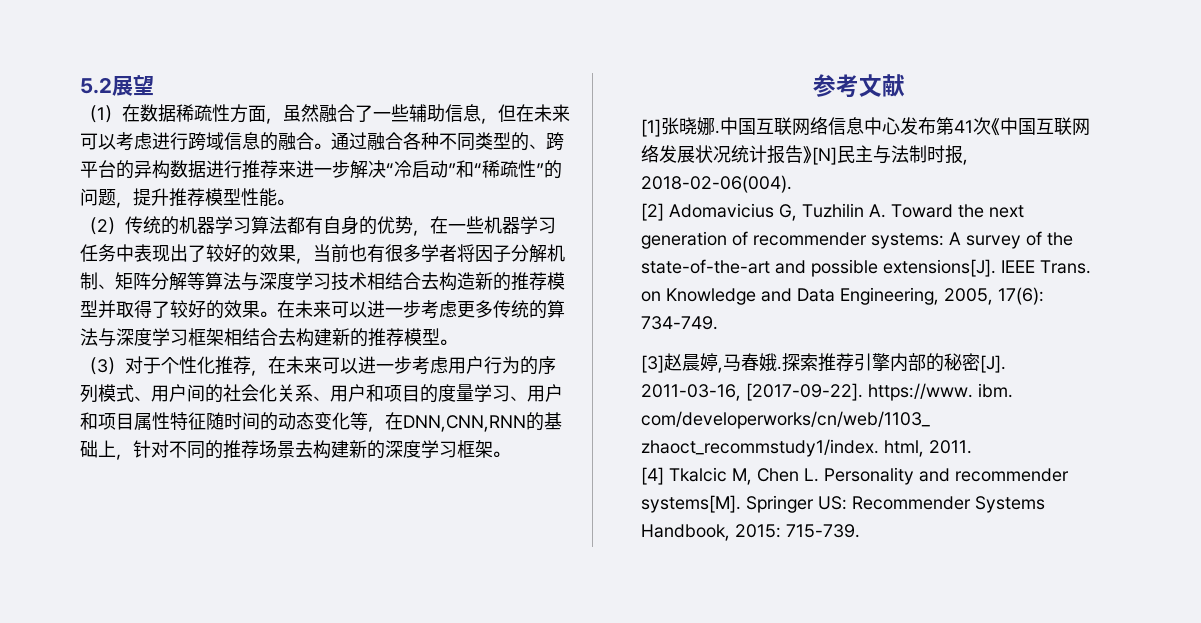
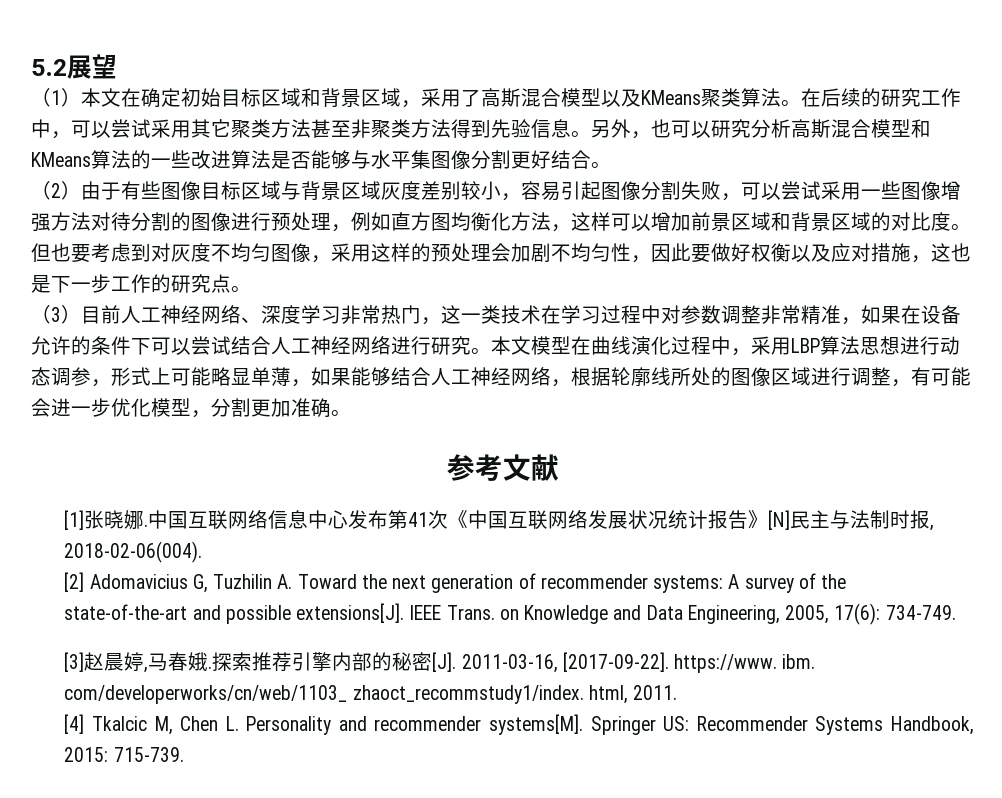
[122,104,570,124] [80,132,564,151] [80,160,562,179] [80,188,294,208] [80,216,556,236] [80,244,565,264] [80,272,565,291] [80,300,565,319] [80,328,457,347] [80,356,556,376] [80,384,563,403] [80,412,562,432] [80,440,493,460] 在数据稀疏性方面，虽然融合了一些辅助信息，但在未来可以考虑进行跨域信息的融合。通过融合各种不同类型的、跨平台的异构数据进行推荐来进一步解决“冷启动”和“稀疏性”的问题，提升推荐模型性能。 // （2）传统的机器学习算法都有自身的优势，在一些机器学习任务中表现出了较好的效果，当前也有很多学者将因子分解机制、矩阵分解等算法与深度学习技术相结合去构造新的推荐模型并取得了较好的效果。在未来可以进一步考虑更多传统的算法与深度学习框架相结合去构建新的推荐模型。 // （3）对于个性化推荐，在未来可以进一步考虑用户行为的序列模式、用户间的社会化关系、用户和项目的度量学习、用户和项目属性特征随时间的动态变化等，在DNN,CNN,RNN的基础上，针对不同的推荐场景去构建新的深度学习框架 -> [81,88,961,108] [31,119,931,139] [31,150,611,169] [31,181,961,201] [31,212,971,232] [31,243,971,263] [31,274,251,293] [31,305,961,325] [31,336,960,356] [31,367,971,387] [31,398,331,418] 本文在确定初始目标区域和背景区域，采用了高斯混合模型以及KMeans聚类算法。在后续的研究工作中，可以尝试采用其它聚类方法甚至非聚类方法得到先验信息。另外，也可以研究分析高斯混合模型和KMeans算法的一些改进算法是否能够与水平集图像分割更好结合。 // （2）由于有些图像目标区域与背景区域灰度差别较小，容易引起图像分割失败，可以尝试采用一些图像增强方法对待分割的图像进行预处理，例如直方图均衡化方法，这样可以增加前景区域和背景区域的对比度。但也要考虑到对灰度不均匀图像，采用这样的预处理会加剧不均匀性，因此要做好权衡以及应对措施，这也是下一步工作的研究点。 // （3）目前人工神经网络、深度学习非常热门，这一类技术在学习过程中对参数调整非常精准，如果在设备允许的条件下可以尝试结合人工神经网络进行研究。本文模型在曲线演化过程中，采用LBP算法思想进行动态调参，形式上可能略显单薄，如果能够结合人工神经网络，根据轮廓线所处的图像区域进行调整，有可能会进一步优化模型，分割更加准确

